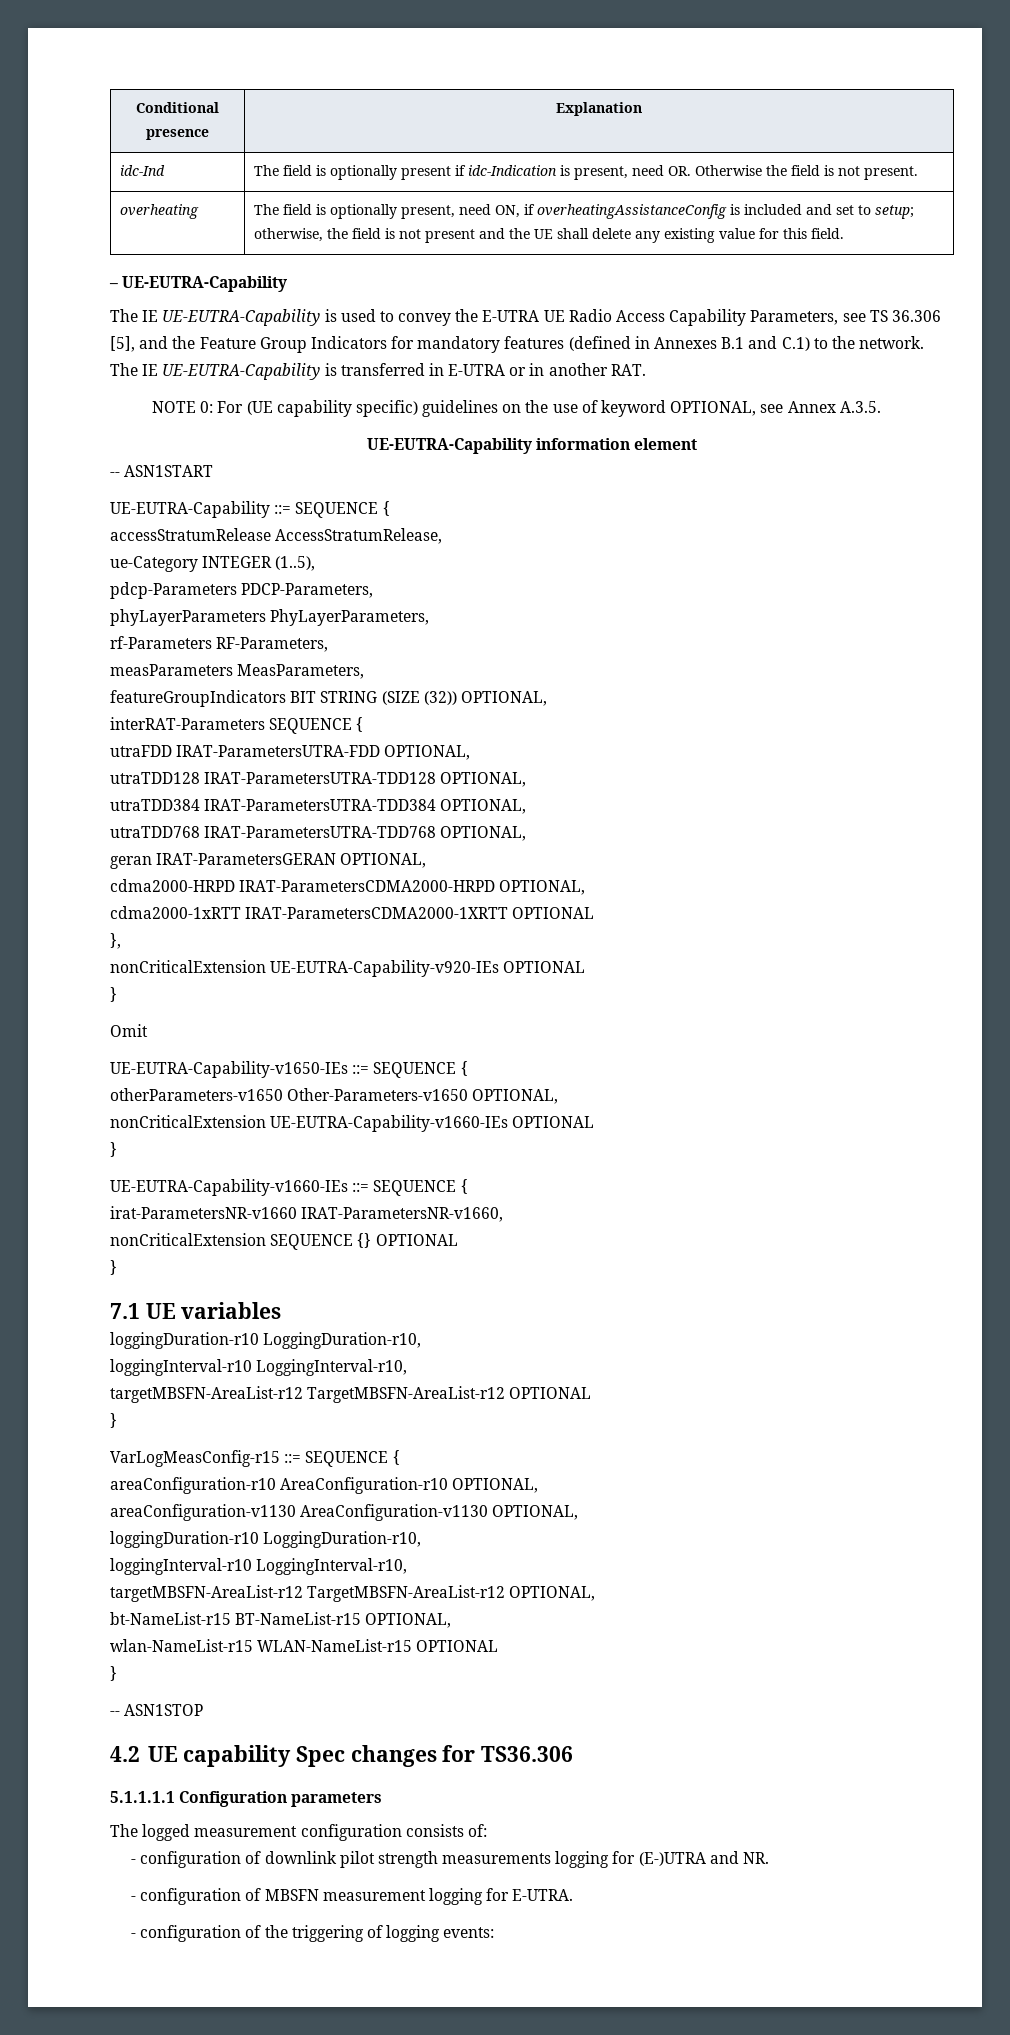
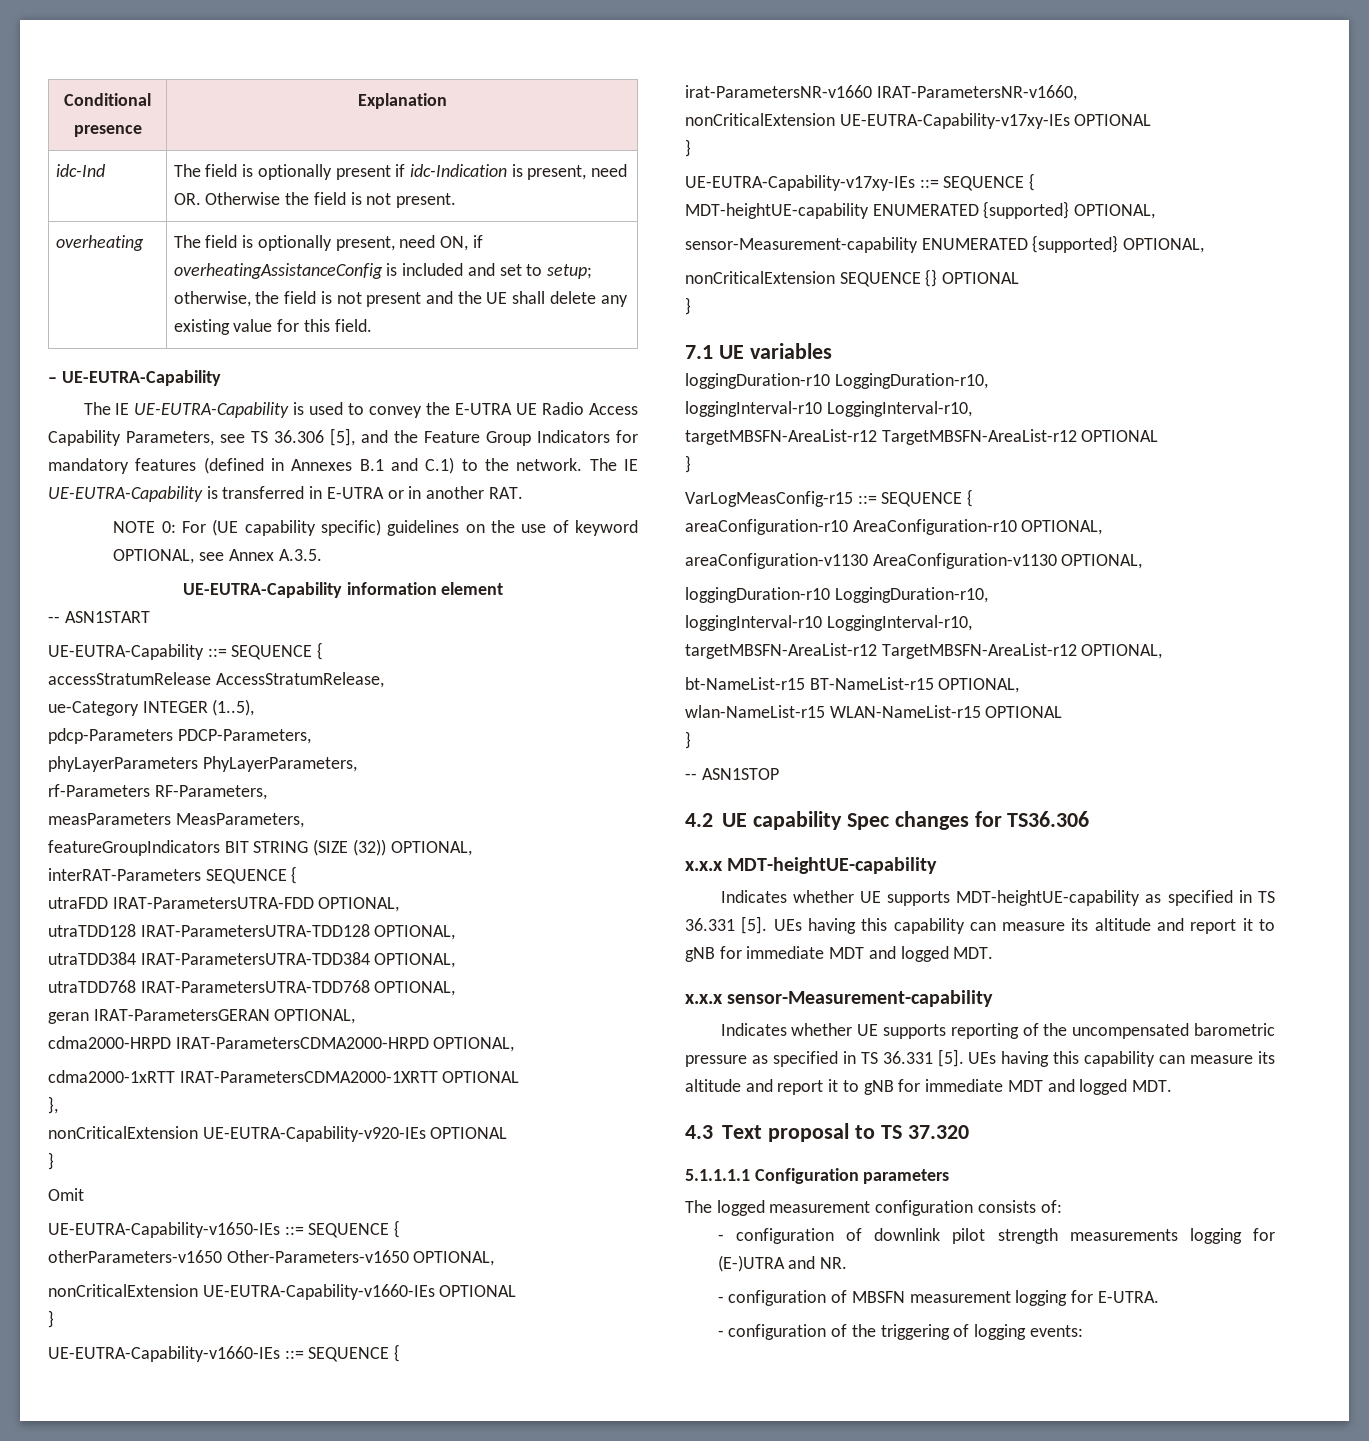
(504, 1214) none -> [685,113,1152,129] [685,139,691,157] [685,173,1036,191] [685,201,1156,219] [685,235,1205,253] // nonCriticalExtension UE-EUTRA-Capability-v17xy-IEs OPTIONAL // } // UE-EUTRA-Capability-v17xy-IEs ::= SEQUENCE { // MDT-heightUE-capability ENUMERATED {supported} OPTIONAL, // sensor-Measurement-capability ENUMERATED {supported} OPTIONAL,
(574, 1754) none -> [685,857,938,874] [720,890,1275,906] [685,916,1275,934] [685,946,994,962] [685,990,994,1007] [720,1023,1276,1039] [685,1049,1275,1067] [685,1079,1172,1095] [685,1123,969,1142] // x.x.x MDT-heightUE-capability // Indicates whether UE supports MDT-heightUE-capability as specified in TS 36.331 [5]. UEs having this capability can measure its altitude and report it to gNB for immediate MDT and logged MDT. // x.x.x sensor-Measurement-capability // Indicates whether UE supports reporting of the uncompensated barometric pressure as specified in TS 36.331 [5]. UEs having this capability can measure its altitude and report it to gNB for immediate MDT and logged MDT. // 4.3 Text proposal to TS 37.320

